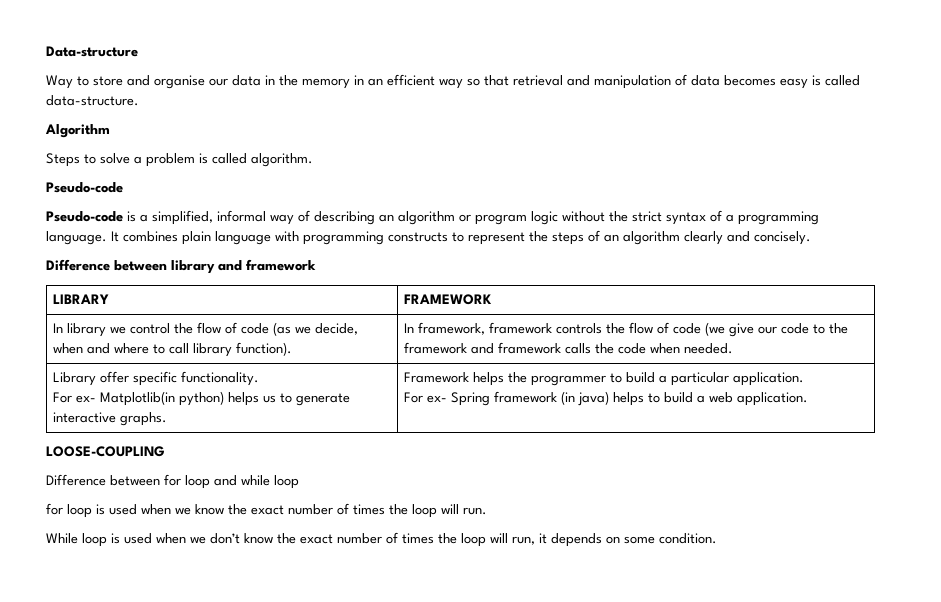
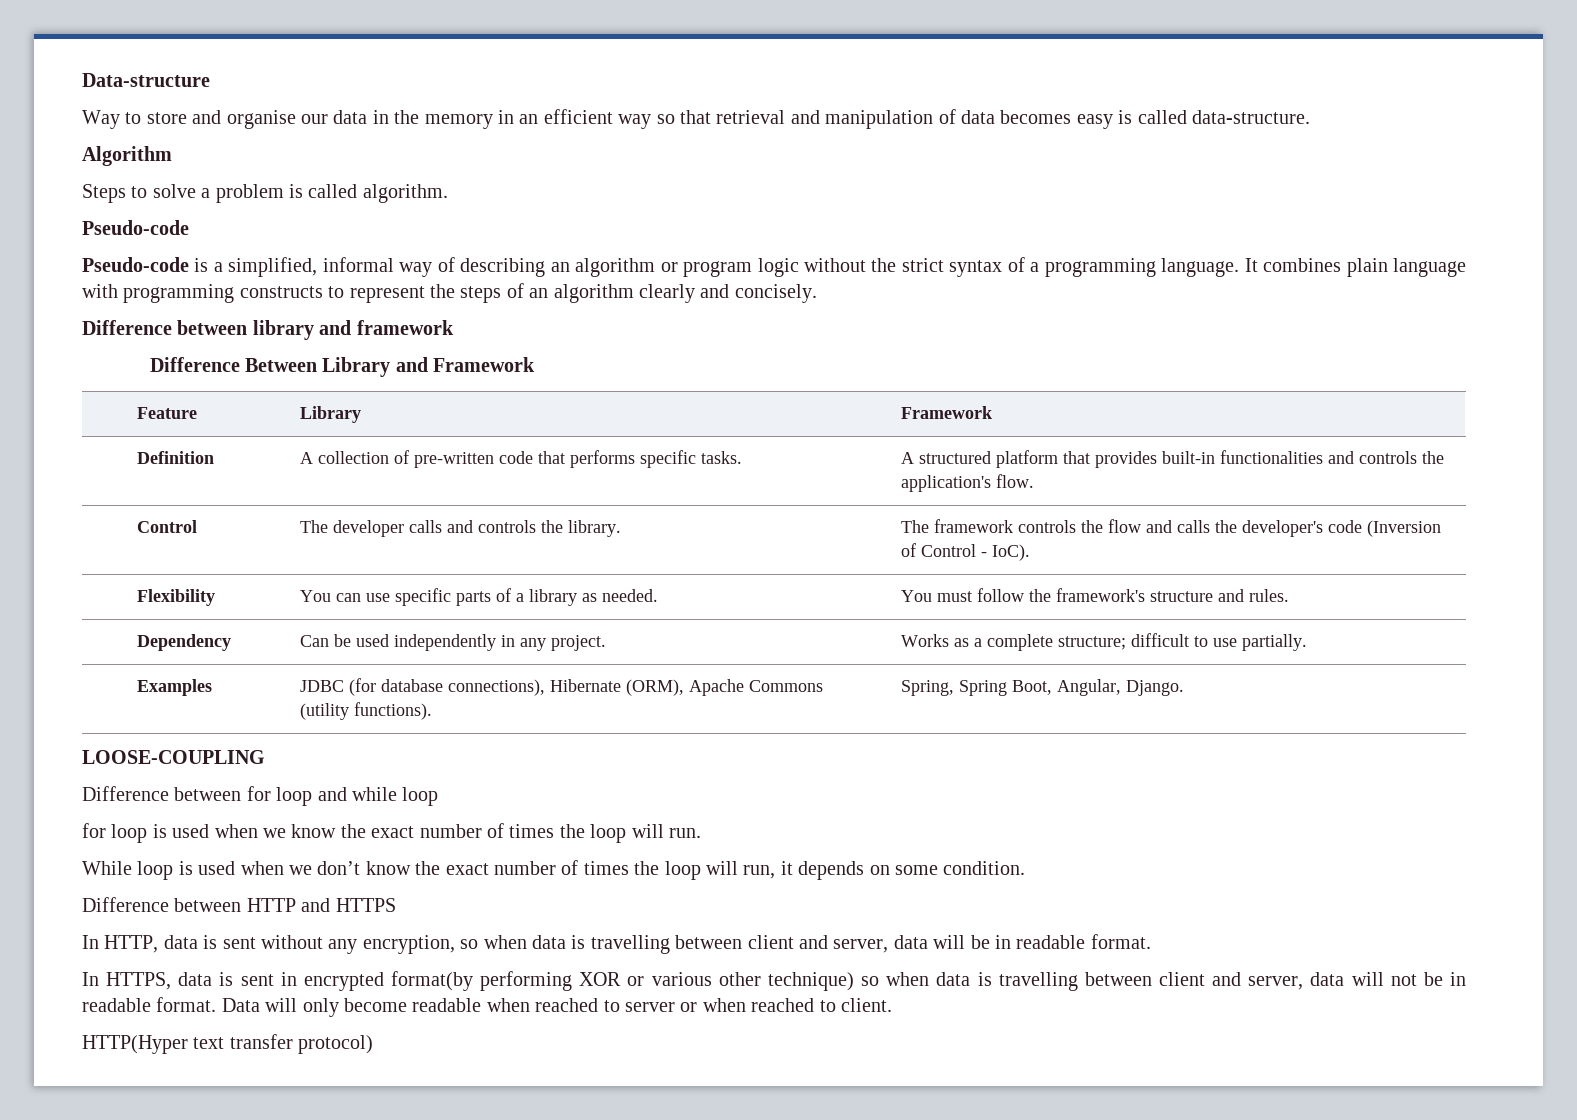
[53,294,110,304] [404,294,493,305] [53,322,359,337] [53,342,293,357] [404,322,849,337] [404,342,734,354] [53,371,260,386] [53,391,351,406] [53,412,168,426] [404,372,805,386] [404,391,809,406] // LIBRARY | FRAMEWORK // In library we control the flow of code (as we decide, when and where to call library function). | In framework, framework controls the flow of code (we give our code to the framework and framework calls the code when needed. // Library offer specific functionality. // For ex- Matplotlib(in python) helps us to generate interactive graphs. | Framework helps the programmer to build a particular application. // For ex- Spring framework (in java) helps to build a web application. -> [149,357,536,377] [136,407,197,419] [299,406,361,423] [900,406,992,419] [136,451,214,464] [299,450,742,468] [900,450,1444,468] [900,474,1034,492] [136,520,197,533] [299,520,621,537] [900,519,1441,537] [900,543,1030,561] [136,589,215,606] [299,588,658,606] [900,588,1289,602] [136,634,231,651] [299,634,606,651] [900,633,1307,651] [136,679,212,696] [299,678,823,696] [299,702,432,720] [900,679,1184,696] // Difference Between Library and Framework // Feature | Library | Framework // Definition | A collection of pre-written code that performs specific tasks. | A structured platform that provides built-in functionalities and controls the application's flow. // Control | The developer calls and controls the library. | The framework controls the flow and calls the developer's code (Inversion of Control - IoC). // Flexibility | You can use specific parts of a library as needed. | You must follow the framework's structure and rules. // Dependency | Can be used independently in any project. | Works as a complete structure; difficult to use partially. // Examples | JDBC (for database connections), Hibernate (ORM), Apache Commons (utility functions). | Spring, Spring Boot, Angular, Django.
(717, 538) none -> [82,897,396,912] [82,934,1151,954] [82,971,1466,991] [82,997,892,1017] [82,1034,374,1054] // Difference between HTTP and HTTPS // In HTTP, data is sent without any encryption, so when data is travelling between client and server, data will be in readable format. // In HTTPS, data is sent in encrypted format(by performing XOR or various other technique) so when data is travelling between client and server, data will not be in readable format. Data will only become readable when reached to server or when reached to client. // HTTP(Hyper text transfer protocol)

